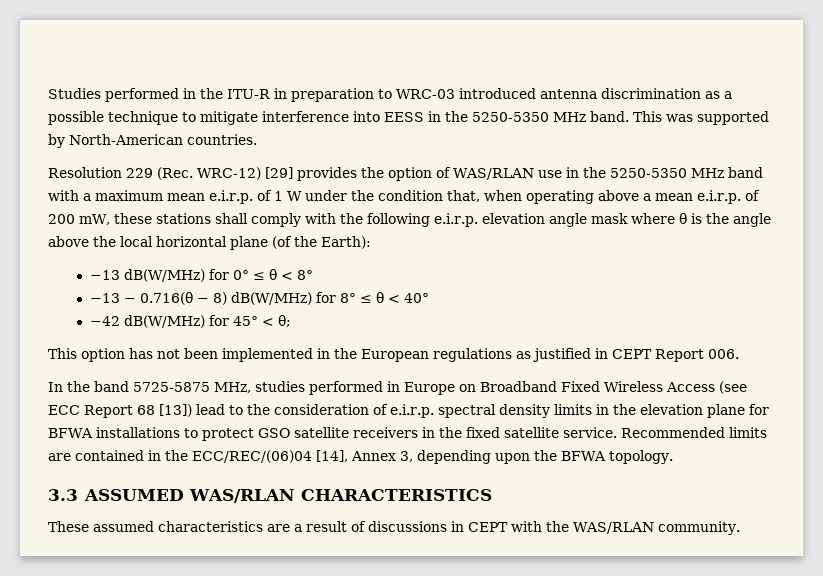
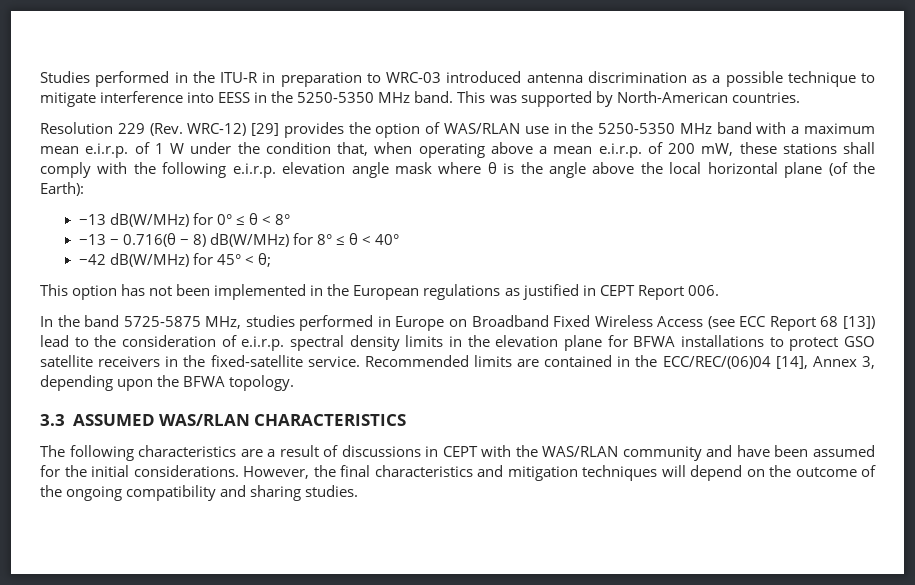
[157,167,193,180] (Rec. -> [149,123,183,136] (Rev.
[466,427,559,438] fixed satellite -> [210,355,303,367] fixed-satellite
[48,521,154,532] These assumed -> [40,445,134,461] The following
[658,521,740,535] community. -> [622,445,875,461] [40,465,876,481] [40,485,359,501] community and have been assumed for the initial considerations. However, the final characteristics and mitigation techniques will depend on the outcome of the ongoing compatibility and sharing studies.

